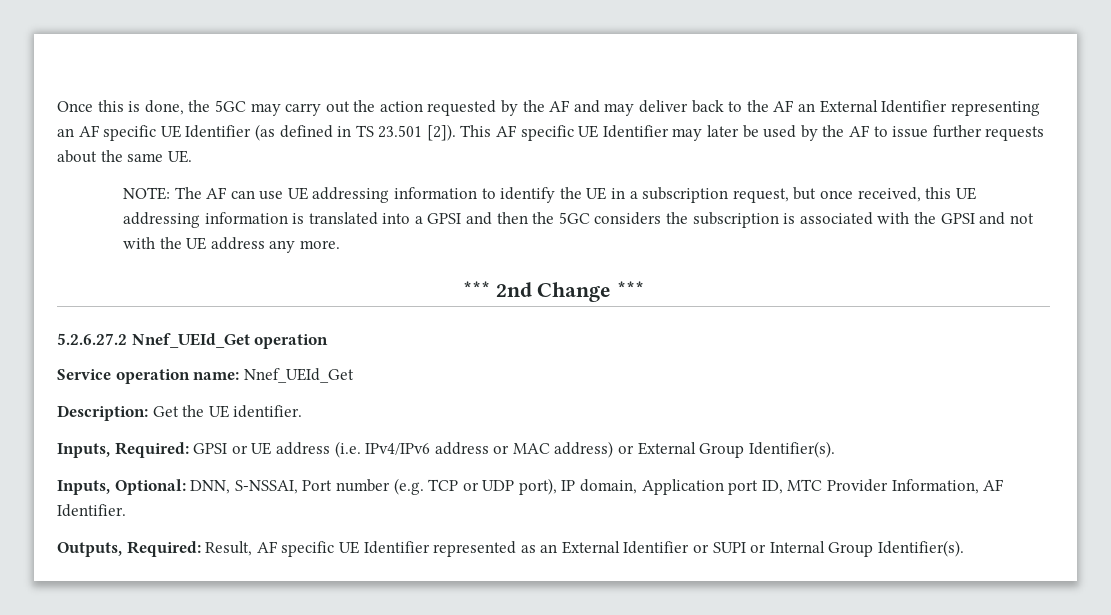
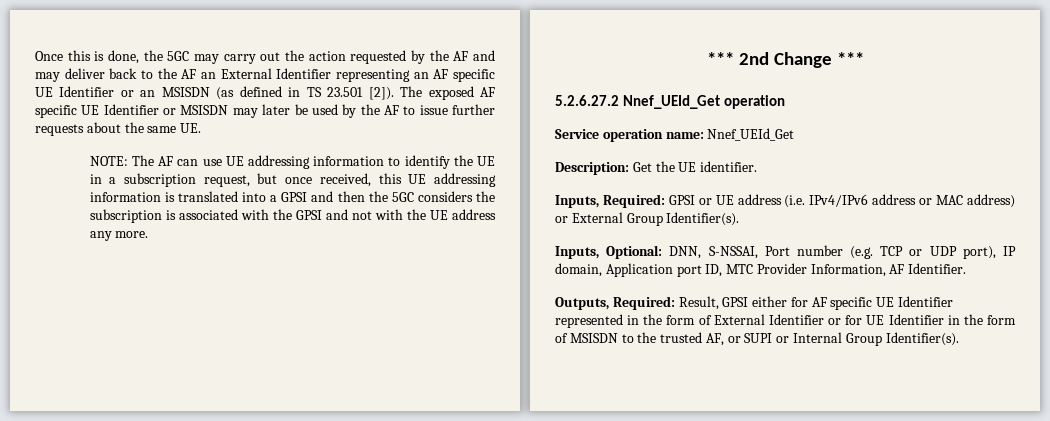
(252, 131) none -> [120,87,210,97] or an MSISDN
[460,125,669,141] This AF specific UE Identifier -> [400,86,495,100] [35,104,229,118] The exposed AF specific UE Identifier or MSISDN
(253, 548) none -> [722,296,808,307] GPSI either for
[520,541,690,554] as an External Identifier -> [627,314,1016,325] [555,332,724,346] in the form of External Identifier or for UE Identifier in the form of MSISDN to the trusted AF,

